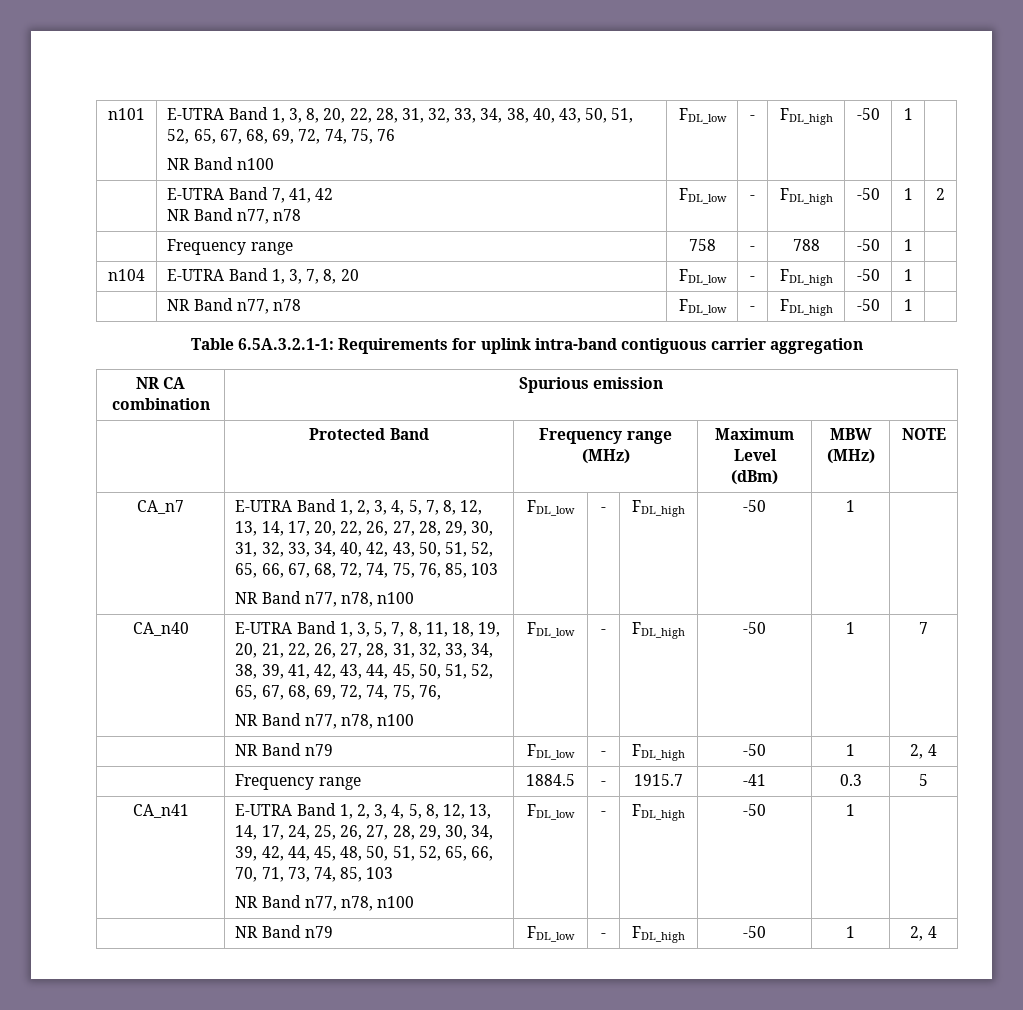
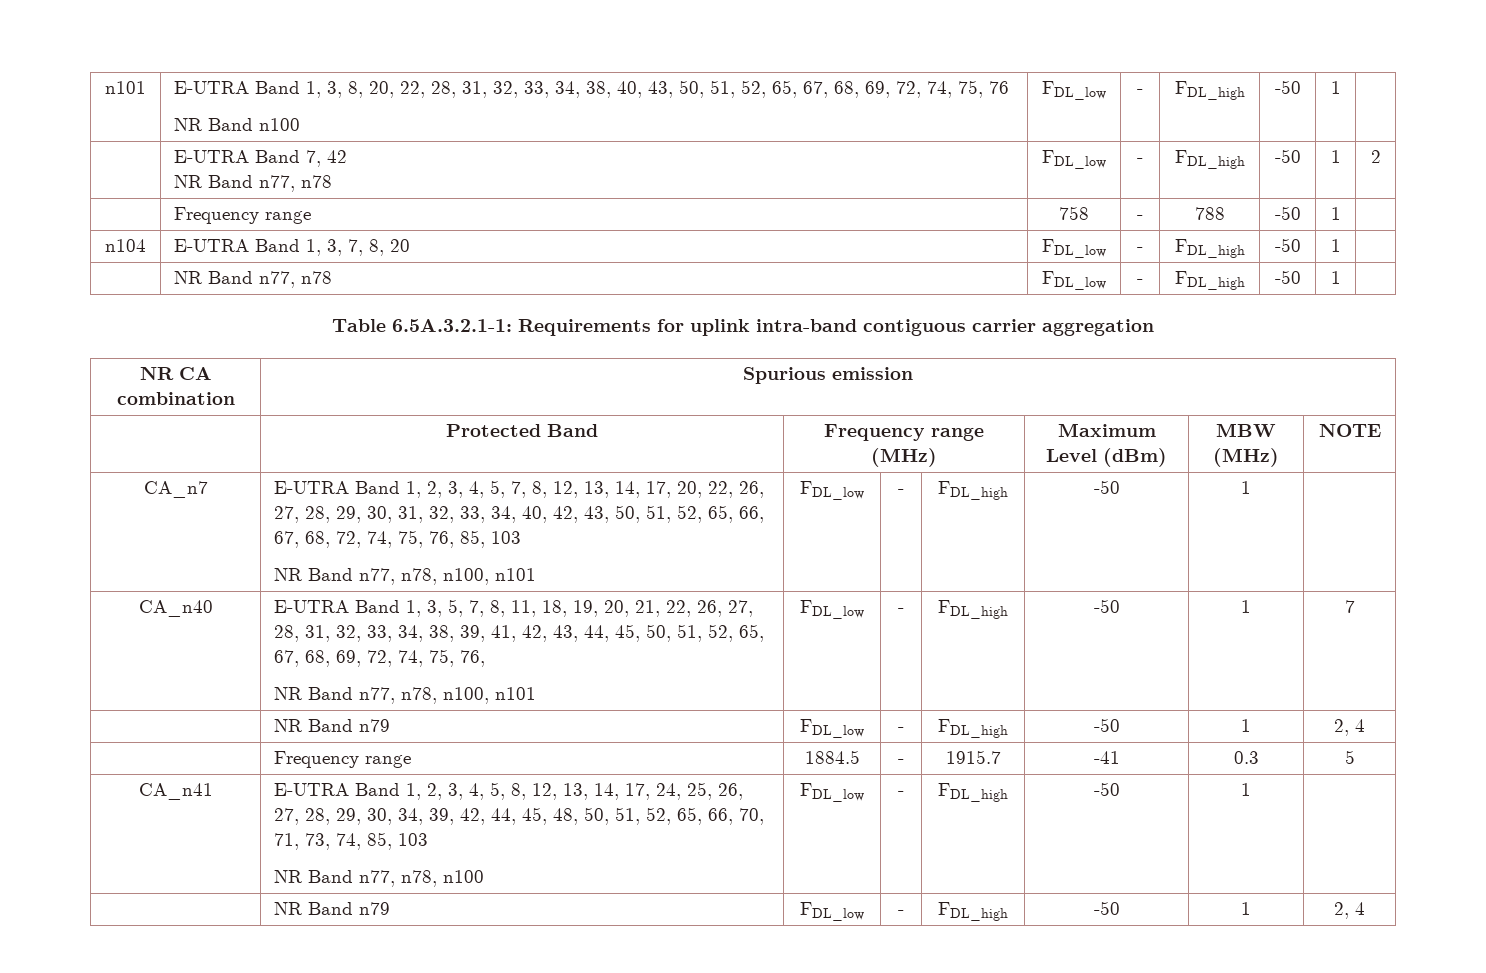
[288,188,311,203] 41, -> (322, 158) none
[377,592,415,604] n100 -> [443,568,537,585] n100, n101
[377,714,415,726] n100 -> [443,687,537,704] n100, n101

